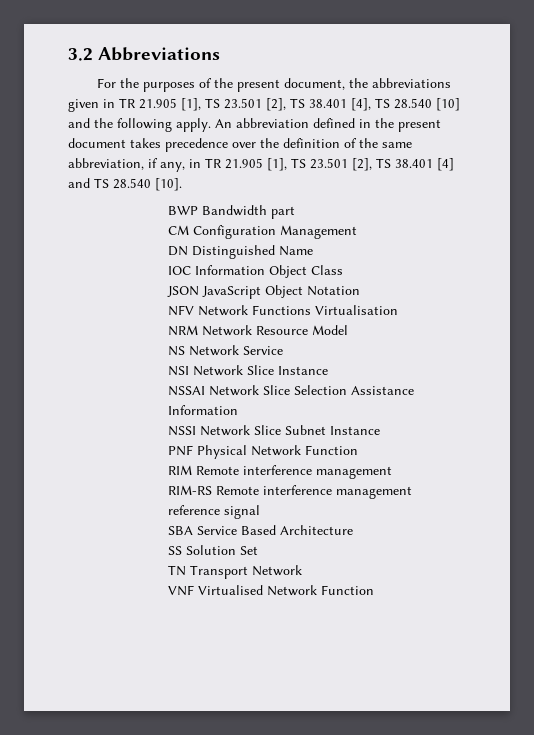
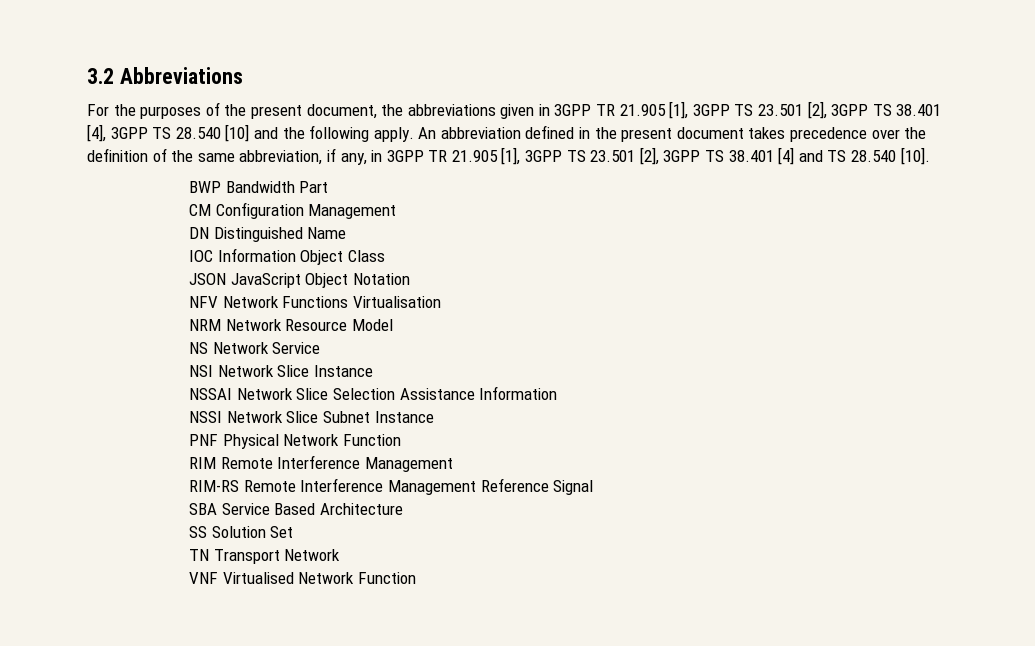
[119,98,286,111] TR 21.905 [1], TS 23.501 [2], -> [554,101,869,119] 3GPP TR 21.905 [1], 3GPP TS 23.501 [2], 3GPP
(371, 104) none -> [110,127,148,139] 3GPP
[205,158,372,171] TR 21.905 [1], TS 23.501 [2], -> [386,147,701,165] 3GPP TR 21.905 [1], 3GPP TS 23.501 [2], 3GPP
[270,206,295,219] part -> [299,181,329,193] Part
[242,465,392,479] interference management -> [277,455,453,472] Interference Management
[262,485,412,499] [167,505,260,519] interference management reference signal -> [300,478,594,495] Interference Management Reference Signal

